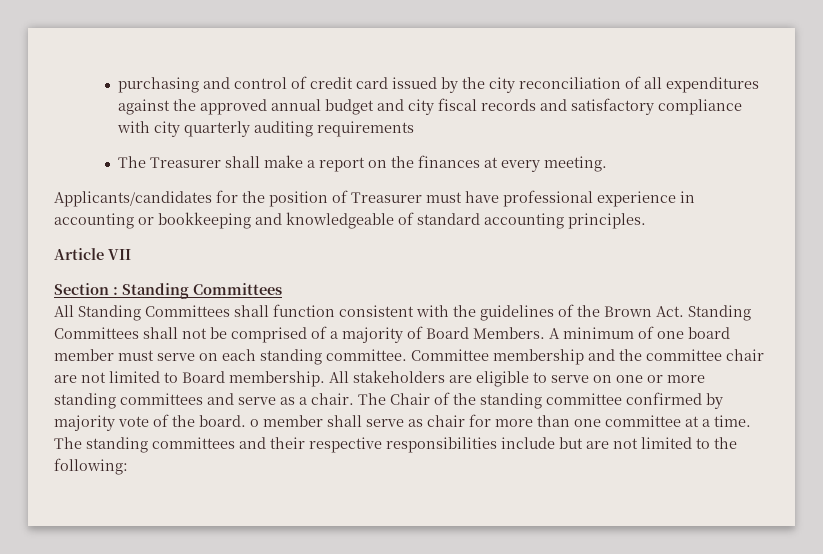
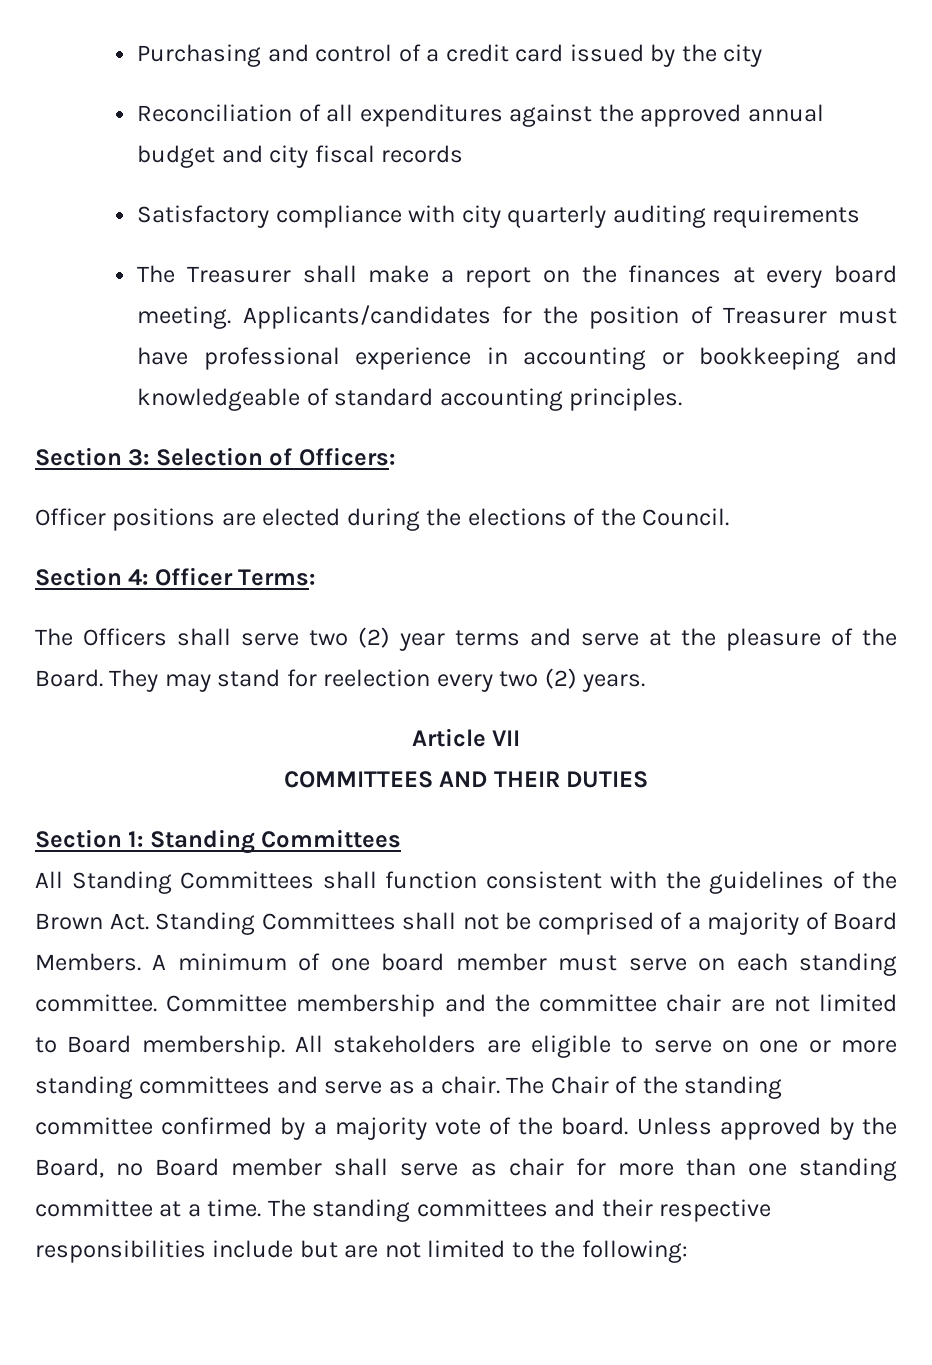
[117,77,199,93] purchasing -> [137,44,262,67] Purchasing
(307, 82) none -> [426,49,440,62] a
[518,77,621,89] reconciliation -> [137,104,293,122] // Reconciliation
[539,98,654,115] and satisfactory -> [137,205,270,228] // Satisfactory
(540, 166) none -> [834,265,898,283] board
(607, 164) // -> (232, 317) none
[54,248,131,260] [54,283,118,295] Article VII // Section : -> [35,447,395,466] [35,508,730,531] [35,567,316,586] [35,627,897,651] [35,668,646,692] [411,728,521,747] [283,771,649,788] [35,829,144,848] Section 3: Selection of Officers: // Officer positions are elected during the elections of the Council. // Section 4: Officer Terms: // The Officers shall serve two (2) year terms and serve at the pleasure of the Board. They may stand for reelection every two (2) years. // Article VII // COMMITTEES AND THEIR DUTIES // Section 1:
(723, 401) none -> [313,1122,327,1135] a
[250,419,259,427] o -> [636,1117,897,1140] [35,1158,220,1178] Unless approved by the Board, no Board
(601, 423) none -> [799,1158,898,1181] standing

